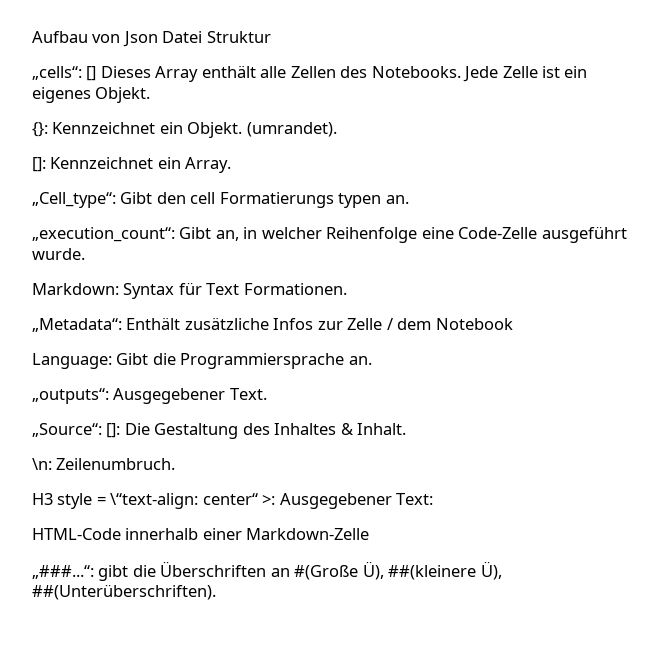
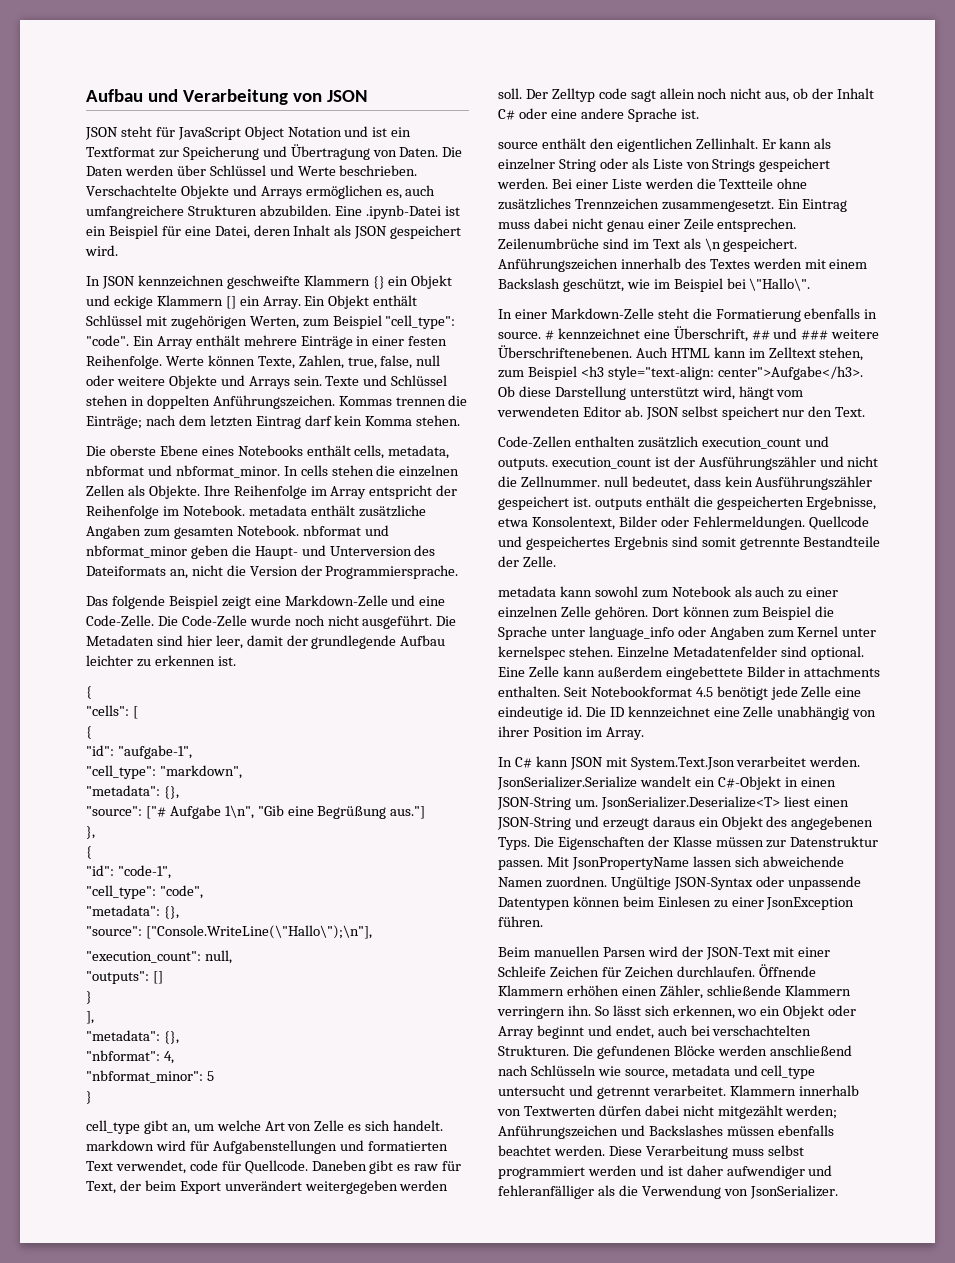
[32,31,271,47] [32,65,588,82] [32,87,151,103] [32,122,337,138] [32,157,232,173] [32,192,409,208] [32,226,627,243] [32,248,85,260] [32,282,347,299] [32,317,513,332] [32,353,372,369] [32,388,267,404] [32,423,407,439] [32,458,176,470] [32,493,434,509] [32,528,370,540] [32,561,502,581] [32,584,216,600] Aufbau von Json Datei Struktur // „cells“: [] Dieses Array enthält alle Zellen des Notebooks. Jede Zelle ist ein eigenes Objekt. // {}: Kennzeichnet ein Objekt. (umrandet). // []: Kennzeichnet ein Array. // „Cell_type“: Gibt den cell Formatierungs typen an. // „execution_count“: Gibt an, in welcher Reihenfolge eine Code-Zelle ausgeführt wurde. // Markdown: Syntax für Text Formationen. // „Metadata“: Enthält zusätzliche Infos zur Zelle / dem Notebook // Language: Gibt die Programmiersprache an. // „outputs“: Ausgegebener Text. // „Source“: []: Die Gestaltung des Inhaltes & Inhalt. // \n: Zeilenumbruch. // H3 style = \“text-align: center“ >: Ausgegebener Text: // HTML-Code innerhalb einer Markdown-Zelle // „###...“: gibt die Überschriften an #(Große Ü), ##(kleinere Ü), ##(Unterüberschriften). -> [86,89,368,105] [85,126,412,140] [86,144,463,160] [86,165,418,176] [86,185,436,199] [86,205,460,219] [86,225,462,239] [85,245,118,256] [86,275,453,289] [86,295,418,309] [86,315,456,329] [86,335,448,349] [86,355,441,369] [86,375,448,389] [86,395,468,409] [86,415,461,429] [86,445,450,459] [86,465,460,478] [86,485,458,499] [86,505,426,519] [86,525,389,539] [86,545,436,559] [86,565,459,579] [86,595,446,609] [86,615,457,629] [86,635,446,649] [86,655,236,667] [86,686,92,699] [86,705,138,719] [86,726,92,739] [86,745,192,759] [86,765,242,779] [86,785,179,799] [86,805,426,819] [86,826,95,839] [86,846,92,859] [86,865,171,879] [86,885,203,899] [86,905,179,919] [86,925,372,939] [86,950,232,964] [86,971,163,984] [86,991,92,1004] [86,1011,94,1024] [86,1030,179,1044] [86,1050,174,1064] [86,1070,214,1083] [86,1091,92,1104] [86,1120,444,1134] [86,1140,448,1154] [86,1160,462,1174] [86,1180,449,1194] [498,88,875,102] [498,108,699,122] [498,138,832,152] [498,158,831,172] [497,178,808,189] [498,198,847,212] [498,218,797,232] [498,238,798,252] [498,258,868,272] [498,278,811,292] [498,308,878,322] [498,326,880,342] [498,345,864,361] [498,366,863,380] [498,386,804,400] [497,406,866,420] [498,436,829,449] [498,456,879,470] [498,476,873,490] [498,496,877,510] [498,516,869,530] [498,536,881,550] [498,556,556,567] [498,586,839,598] [498,606,835,620] [498,626,877,640] [498,646,864,660] [498,666,881,680] [498,686,862,700] [498,706,877,720] [498,726,644,740] [498,756,861,770] [497,776,836,790] [497,796,849,810] [497,816,874,830] [498,836,879,850] [498,856,844,870] [498,876,861,890] [498,896,855,910] [498,916,543,927] [498,946,831,960] [498,964,816,977] [498,985,851,999] [497,1005,857,1019] [498,1025,812,1039] [498,1045,852,1059] [498,1065,816,1079] [498,1085,859,1099] [497,1105,838,1119] [498,1125,834,1139] [498,1145,804,1159] [498,1165,833,1179] [498,1185,838,1199] Aufbau und Verarbeitung von JSON // JSON steht für JavaScript Object Notation und ist ein Textformat zur Speicherung und Übertragung von Daten. Die Daten werden über Schlüssel und Werte beschrieben. Verschachtelte Objekte und Arrays ermöglichen es, auch umfangreichere Strukturen abzubilden. Eine .ipynb-Datei ist ein Beispiel für eine Datei, deren Inhalt als JSON gespeichert wird. // In JSON kennzeichnen geschweifte Klammern {} ein Objekt und eckige Klammern [] ein Array. Ein Objekt enthält Schlüssel mit zugehörigen Werten, zum Beispiel "cell_type": "code". Ein Array enthält mehrere Einträge in einer festen Reihenfolge. Werte können Texte, Zahlen, true, false, null oder weitere Objekte und Arrays sein. Texte und Schlüssel stehen in doppelten Anführungszeichen. Kommas trennen die Einträge; nach dem letzten Eintrag darf kein Komma stehen. // Die oberste Ebene eines Notebooks enthält cells, metadata, nbformat und nbformat_minor. In cells stehen die einzelnen Zellen als Objekte. Ihre Reihenfolge im Array entspricht der Reihenfolge im Notebook. metadata enthält zusätzliche Angaben zum gesamten Notebook. nbformat und nbformat_minor geben die Haupt- und Unterversion des Dateiformats an, nicht die Version der Programmiersprache. // Das folgende Beispiel zeigt eine Markdown-Zelle und eine Code-Zelle. Die Code-Zelle wurde noch nicht ausgeführt. Die Metadaten sind hier leer, damit der grundlegende Aufbau leichter zu erkennen ist. // { // "cells": [ // { // "id": "aufgabe-1", // "cell_type": "markdown", // "metadata": {}, // "source": ["# Aufgabe 1\n", "Gib eine Begrüßung aus."] // }, // { // "id": "code-1", // "cell_type": "code", // "metadata": {}, // "source": ["Console.WriteLine(\"Hallo\");\n"], // "execution_count": null, // "outputs": [] // } // ], // "metadata": {}, // "nbformat": 4, // "nbformat_minor": 5 // } // cell_type gibt an, um welche Art von Zelle es sich handelt. markdown wird für Aufgabenstellungen und formatierten Text verwendet, code für Quellcode. Daneben gibt es raw für Text, der beim Export unverändert weitergegeben werden soll. Der Zelltyp code sagt allein noch nicht aus, ob der Inhalt C# oder eine andere Sprache ist. // source enthält den eigentlichen Zellinhalt. Er kann als einzelner String oder als Liste von Strings gespeichert werden. Bei einer Liste werden die Textteile ohne zusätzliches Trennzeichen zusammengesetzt. Ein Eintrag muss dabei nicht genau einer Zeile entsprechen. Zeilenumbrüche sind im Text als \n gespeichert. Anführungszeichen innerhalb des Textes werden mit einem Backslash geschützt, wie im Beispiel bei \"Hallo\". // In einer Markdown-Zelle steht die Formatierung ebenfalls in source. # kennzeichnet eine Überschrift, ## und ### weitere Überschriftenebenen. Auch HTML kann im Zelltext stehen, zum Beispiel <h3 style="text-align: center">Aufgabe</h3>. Ob diese Darstellung unterstützt wird, hängt vom verwendeten Editor ab. JSON selbst speichert nur den Text. // Code-Zellen enthalten zusätzlich execution_count und outputs. execution_count ist der Ausführungszähler und nicht die Zellnummer. null bedeutet, dass kein Ausführungszähler gespeichert ist. outputs enthält die gespeicherten Ergebnisse, etwa Konsolentext, Bilder oder Fehlermeldungen. Quellcode und gespeichertes Ergebnis sind somit getrennte Bestandteile der Zelle. // metadata kann sowohl zum Notebook als auch zu einer einzelnen Zelle gehören. Dort können zum Beispiel die Sprache unter language_info oder Angaben zum Kernel unter kernelspec stehen. Einzelne Metadatenfelder sind optional. Eine Zelle kann außerdem eingebettete Bilder in attachments enthalten. Seit Notebookformat 4.5 benötigt jede Zelle eine eindeutige id. Die ID kennzeichnet eine Zelle unabhängig von ihrer Position im Array. // In C# kann JSON mit System.Text.Json verarbeitet werden. JsonSerializer.Serialize wandelt ein C#-Objekt in einen JSON-String um. JsonSerializer.Deserialize<T> liest einen JSON-String und erzeugt daraus ein Objekt des angegebenen Typs. Die Eigenschaften der Klasse müssen zur Datenstruktur passen. Mit JsonPropertyName lassen sich abweichende Namen zuordnen. Ungültige JSON-Syntax oder unpassende Datentypen können beim Einlesen zu einer JsonException führen. // Beim manuellen Parsen wird der JSON-Text mit einer Schleife Zeichen für Zeichen durchlaufen. Öffnende Klammern erhöhen einen Zähler, schließende Klammern verringern ihn. So lässt sich erkennen, wo ein Objekt oder Array beginnt und endet, auch bei verschachtelten Strukturen. Die gefundenen Blöcke werden anschließend nach Schlüsseln wie source, metadata und cell_type untersucht und getrennt verarbeitet. Klammern innerhalb von Textwerten dürfen dabei nicht mitgezählt werden; Anführungszeichen und Backslashes müssen ebenfalls beachtet werden. Diese Verarbeitung muss selbst programmiert werden und ist daher aufwendiger und fehleranfälliger als die Verwendung von JsonSerializer.

